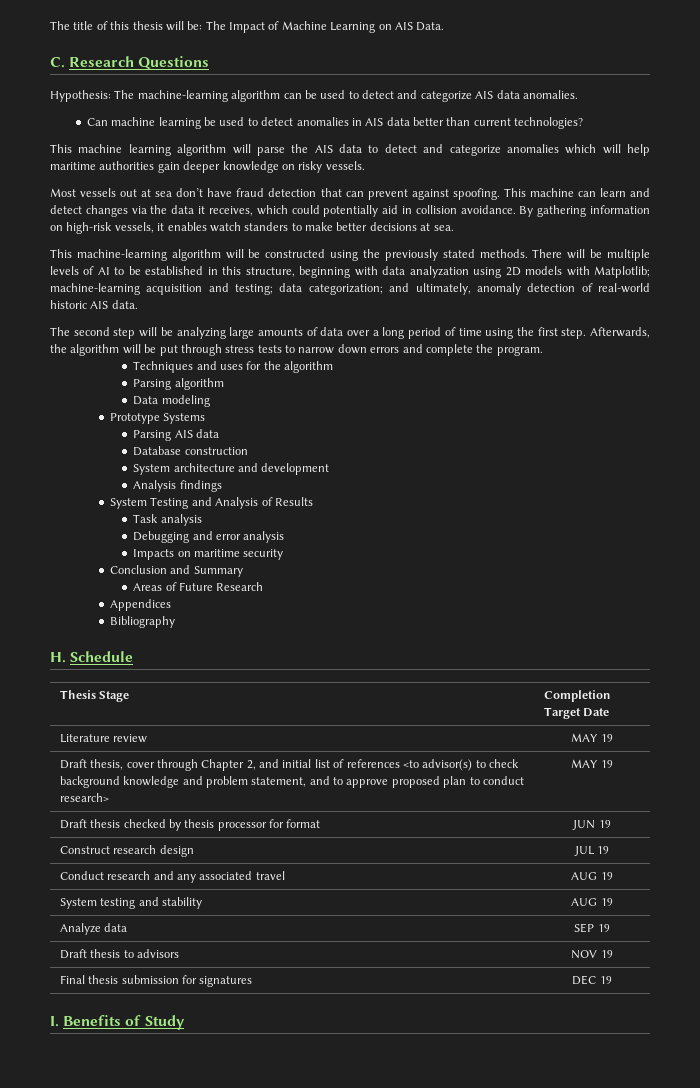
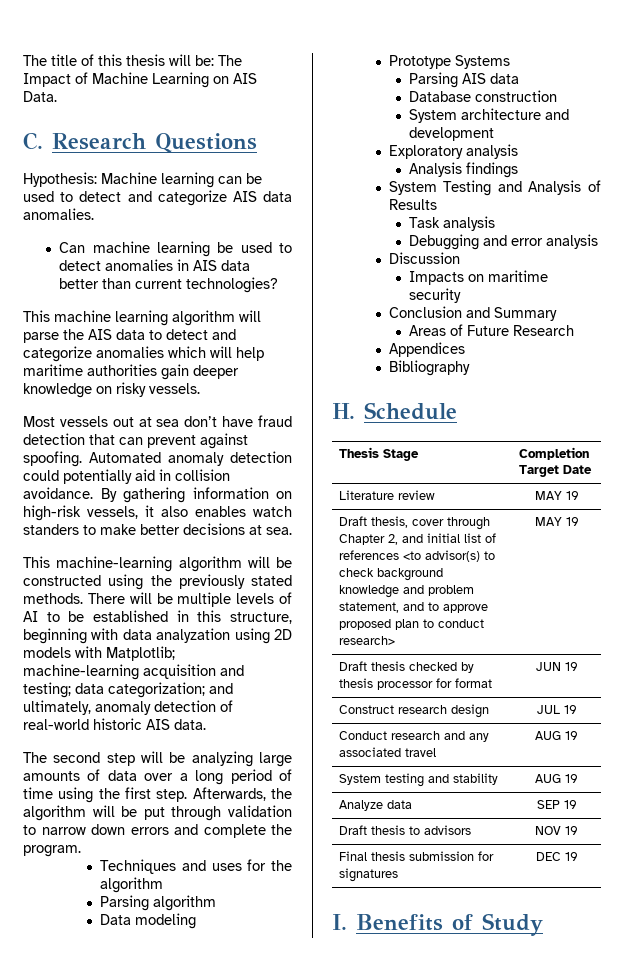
[114,90,281,102] The machine-learning algorithm -> [101,172,214,188] Machine learning
[503,188,650,197] [50,205,288,217] This machine can learn and detect changes via the data it receives, which -> [89,451,292,466] Automated anomaly detection
(165, 227) none -> [161,506,188,517] also
[225,345,282,353] stress tests -> [227,805,292,817] validation
(330, 469) none -> [388,144,518,159] // Exploratory analysis
(285, 537) none -> [388,252,460,264] // Discussion

